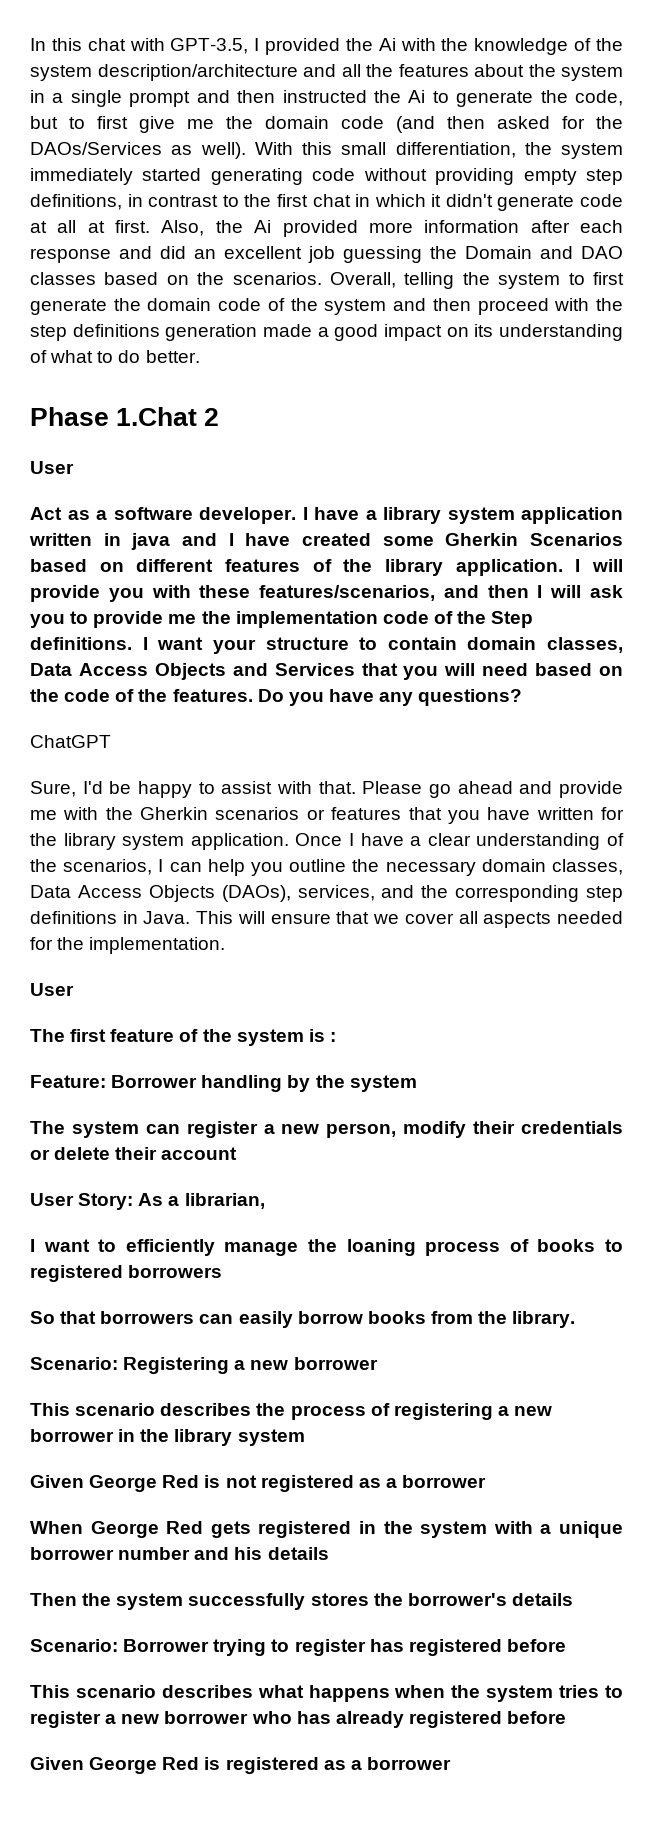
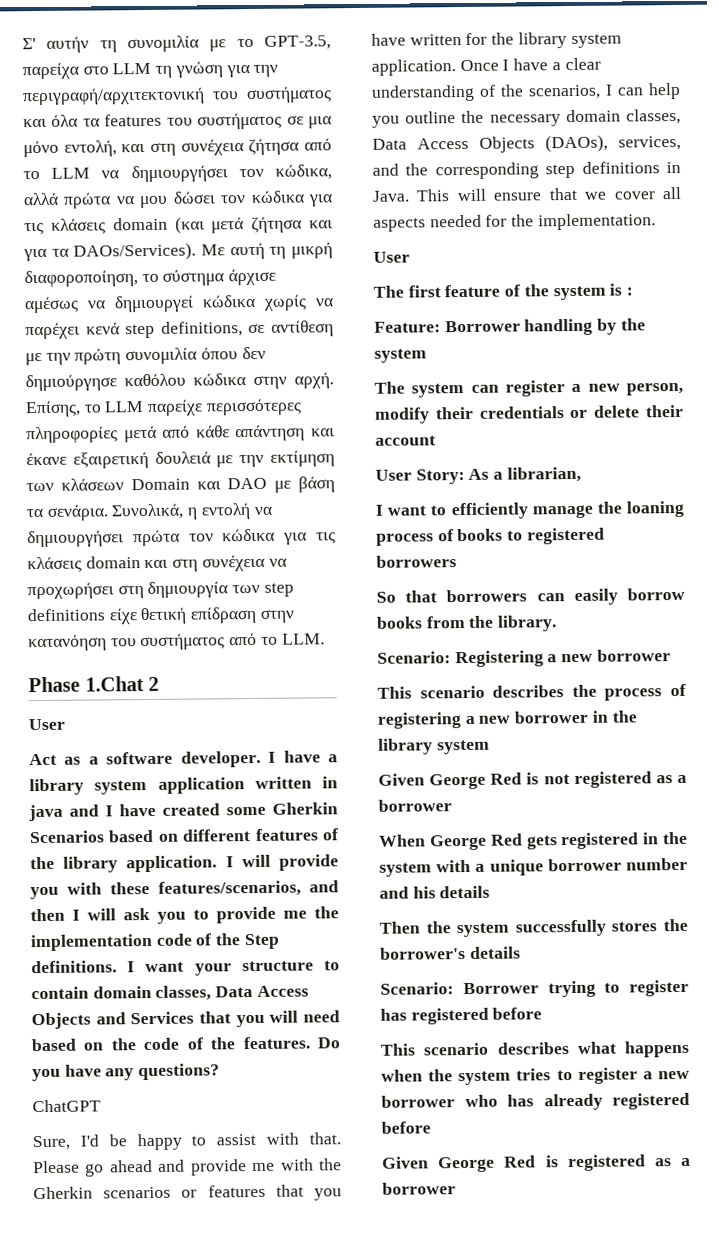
[30,38,623,55] [30,64,623,81] [30,90,624,107] [30,116,623,133] [30,142,623,159] [30,168,624,185] [30,194,623,211] [30,220,624,237] [30,246,623,263] [30,272,624,289] [30,298,624,315] [30,324,624,341] [30,350,200,363] In this chat with GPT-3.5, I provided the Ai with the knowledge of the system description/architecture and all the features about the system in a single prompt and then instructed the Ai to generate the code, but to first give me the domain code (and then asked for the DAOs/Services as well). With this small differentiation, the system immediately started generating code without providing empty step definitions, in contrast to the first chat in which it didn't generate code at all at first. Also, the Ai provided more information after each response and did an excellent job guessing the Domain and DAO classes based on the scenarios. Overall, telling the system to first generate the domain code of the system and then proceed with the step definitions generation made a good impact on its understanding of what to do better. -> [22,35,331,53] [22,61,279,80] [22,86,332,106] [23,112,333,130] [23,138,332,158] [23,164,332,183] [23,190,334,209] [24,216,333,236] [23,242,333,262] [24,268,277,288] [24,294,334,314] [25,320,334,340] [25,346,266,366] [25,372,334,392] [25,398,302,418] [26,424,335,444] [26,450,335,469] [26,476,335,493] [26,503,272,521] [27,528,337,548] [27,554,287,574] [27,581,294,600] [27,606,294,625] [28,632,325,652] Σ' αυτήν τη συνομιλία με το GPT-3.5, παρείχα στο LLM τη γνώση για την περιγραφή/αρχιτεκτονική του συστήματος και όλα τα features του συστήματος σε μια μόνο εντολή, και στη συνέχεια ζήτησα από το LLM να δημιουργήσει τον κώδικα, αλλά πρώτα να μου δώσει τον κώδικα για τις κλάσεις domain (και μετά ζήτησα και για τα DAOs/Services). Με αυτή τη μικρή διαφοροποίηση, το σύστημα άρχισε αμέσως να δημιουργεί κώδικα χωρίς να παρέχει κενά step definitions, σε αντίθεση με την πρώτη συνομιλία όπου δεν δημιούργησε καθόλου κώδικα στην αρχή. Επίσης, το LLM παρείχε περισσότερες πληροφορίες μετά από κάθε απάντηση και έκανε εξαιρετική δουλειά με την εκτίμηση των κλάσεων Domain και DAO με βάση τα σενάρια. Συνολικά, η εντολή να δημιουργήσει πρώτα τον κώδικα για τις κλάσεις domain και στη συνέχεια να προχωρήσει στη δημιουργία των step definitions είχε θετική επίδραση στην κατανόηση του συστήματος από το LLM.

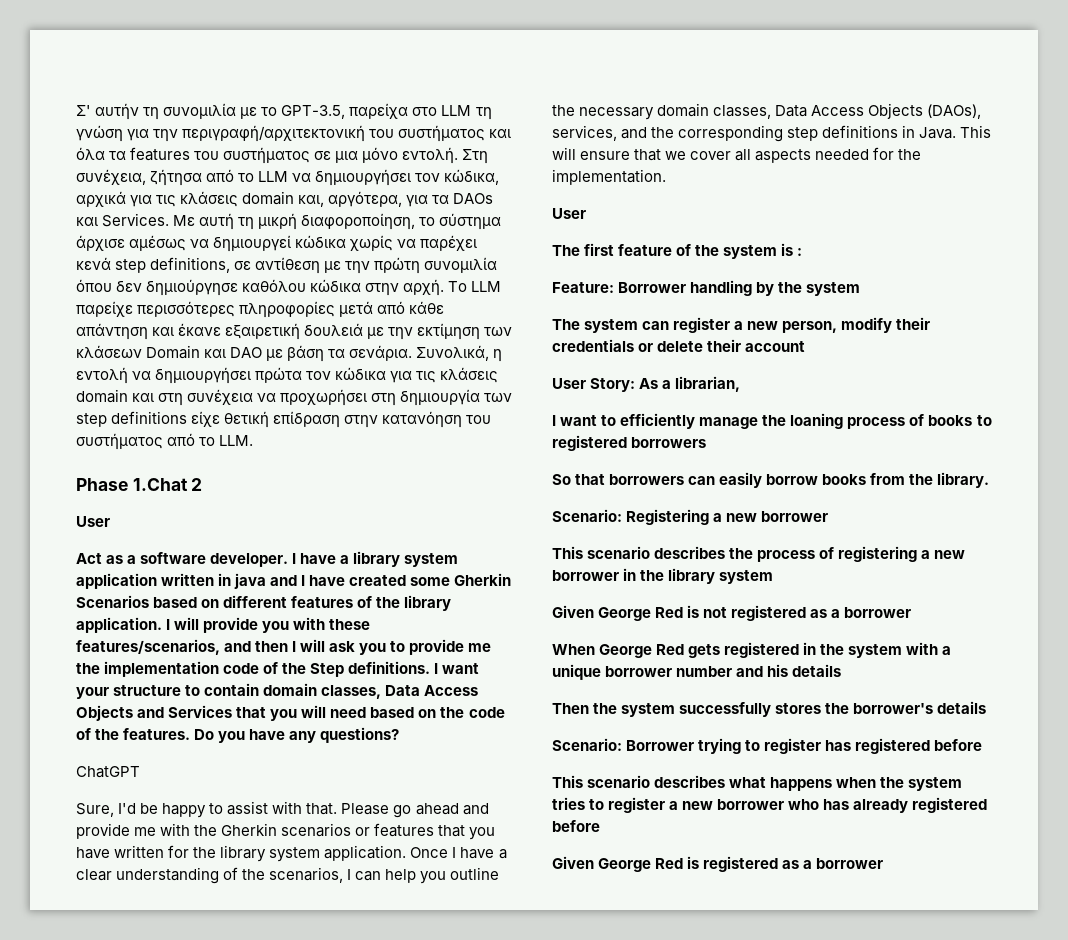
[63,139,244,157] εντολή, και στη συνέχεια -> [402,147,489,164] [76,169,146,185] εντολή. Στη συνέχεια,
[23,190,334,209] [24,216,333,236] [23,242,197,262] αλλά πρώτα να μου δώσει τον κώδικα για τις κλάσεις domain (και μετά ζήτησα και για τα DAOs/Services). -> [76,191,494,207] [76,213,170,227] αρχικά για τις κλάσεις domain και, αργότερα, για τα DAOs και Services.
[25,400,102,418] Επίσης, το -> [448,281,468,292] Το

